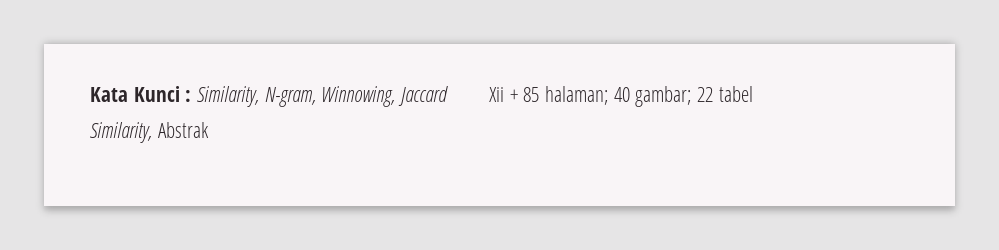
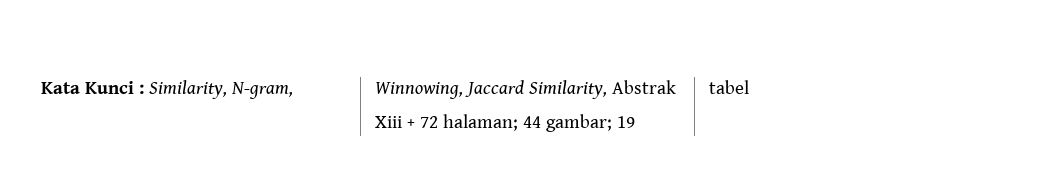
[489,86,714,107] Xii + 85 halaman; 40 gambar; 22 -> [375,114,635,132] Xiii + 72 halaman; 44 gambar; 19

